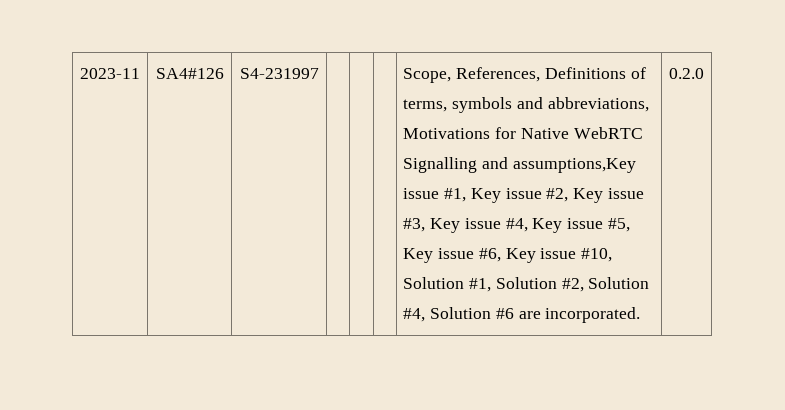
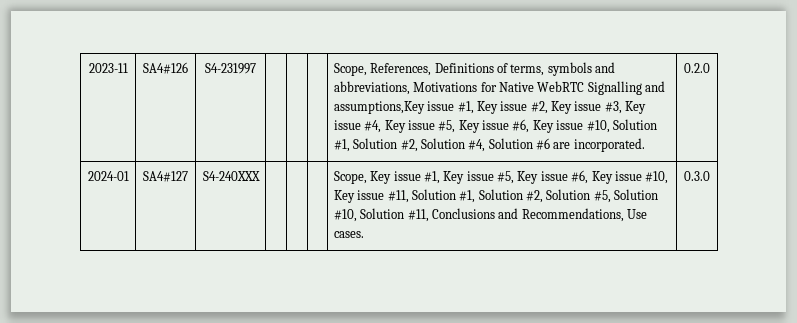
(704, 73) none -> [87,171,129,181] [143,171,188,182] [202,171,260,181] [333,170,669,184] [333,189,659,203] [333,208,648,222] [333,231,364,238] [684,171,710,181] // 2024-01 | SA4#127 | S4-240XXX | | | | Scope, Key issue #1, Key issue #5, Key issue #6, Key issue #10, Key issue #11, Solution #1, Solution #2, Solution #5, Solution #10, Solution #11, Conclusions and Recommendations, Use cases. | 0.3.0

